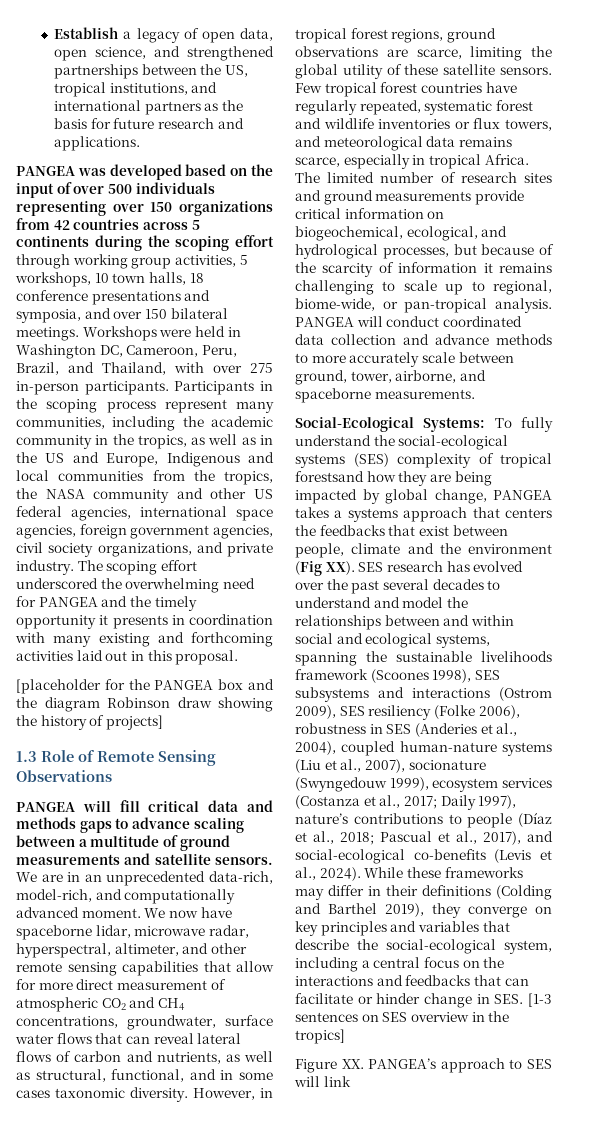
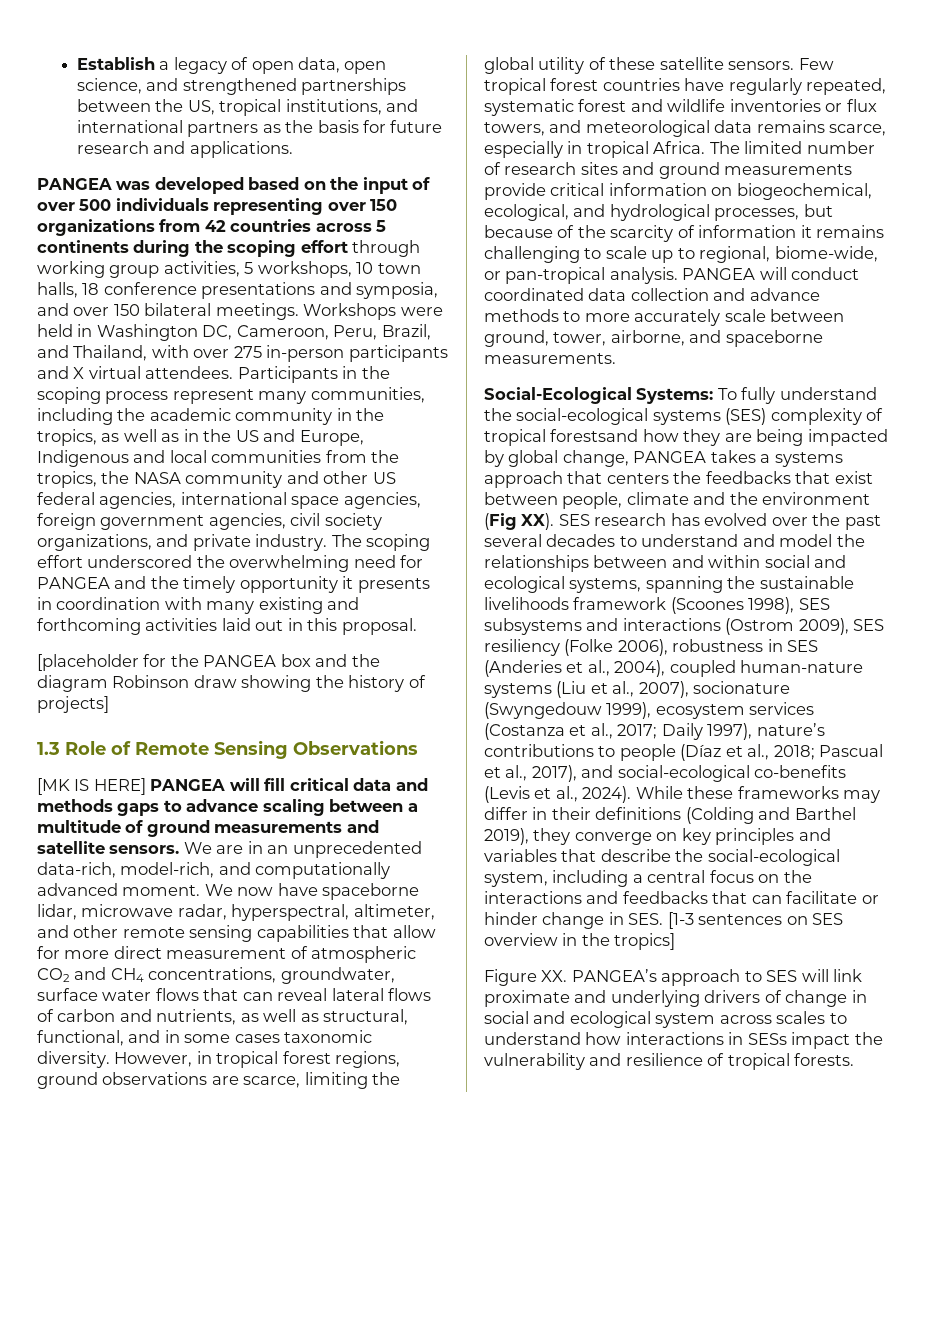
[84,381,169,395] participants. -> [348,345,448,362] [37,366,234,379] participants and X virtual attendees.
(112, 776) none -> [37,778,146,795] [MK IS HERE]
(351, 1081) none -> [484,990,867,1007] [484,1011,847,1028] [484,1032,883,1049] [484,1053,855,1070] proximate and underlying drivers of change in social and ecological system across scales to understand how interactions in SESs impact the vulnerability and resilience of tropical forests.

